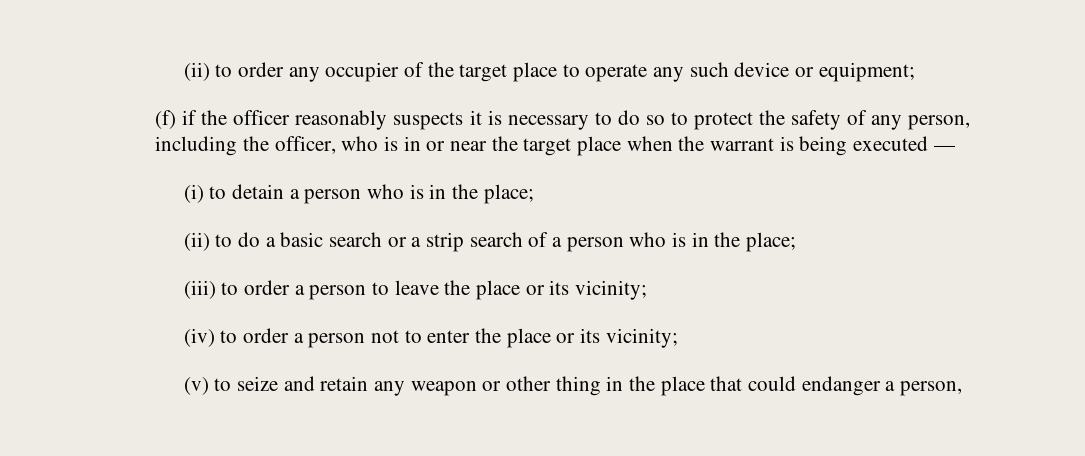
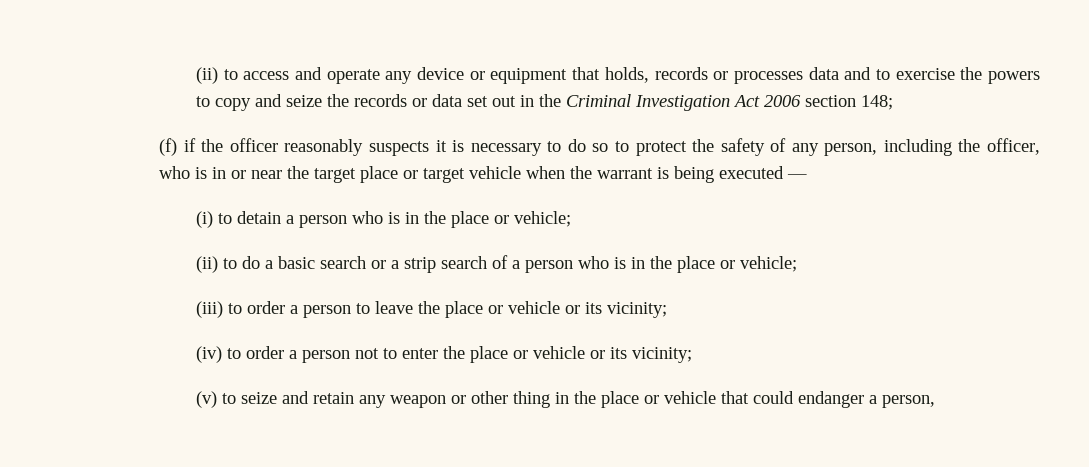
[183,62,580,82] (ii) to order any occupier of the target place to -> [195,67,323,84] (ii) to access and
[689,62,729,77] such -> (413, 77) none
[818,62,915,82] equipment; -> [490,67,1041,84] [195,94,893,111] equipment that holds, records or processes data and to exercise the powers to copy and seize the records or data set out in the Criminal Investigation Act 2006 section 148;
(621, 146) none -> [403,166,522,183] or target vehicle
[483,184,534,204] place; -> [450,211,571,228] place or vehicle;
[746,232,797,252] place; -> [676,256,797,273] place or vehicle;
(545, 290) none -> [507,301,580,314] vehicle or
(576, 338) none -> [532,346,605,359] vehicle or
(705, 386) none -> [643,391,716,404] or vehicle

